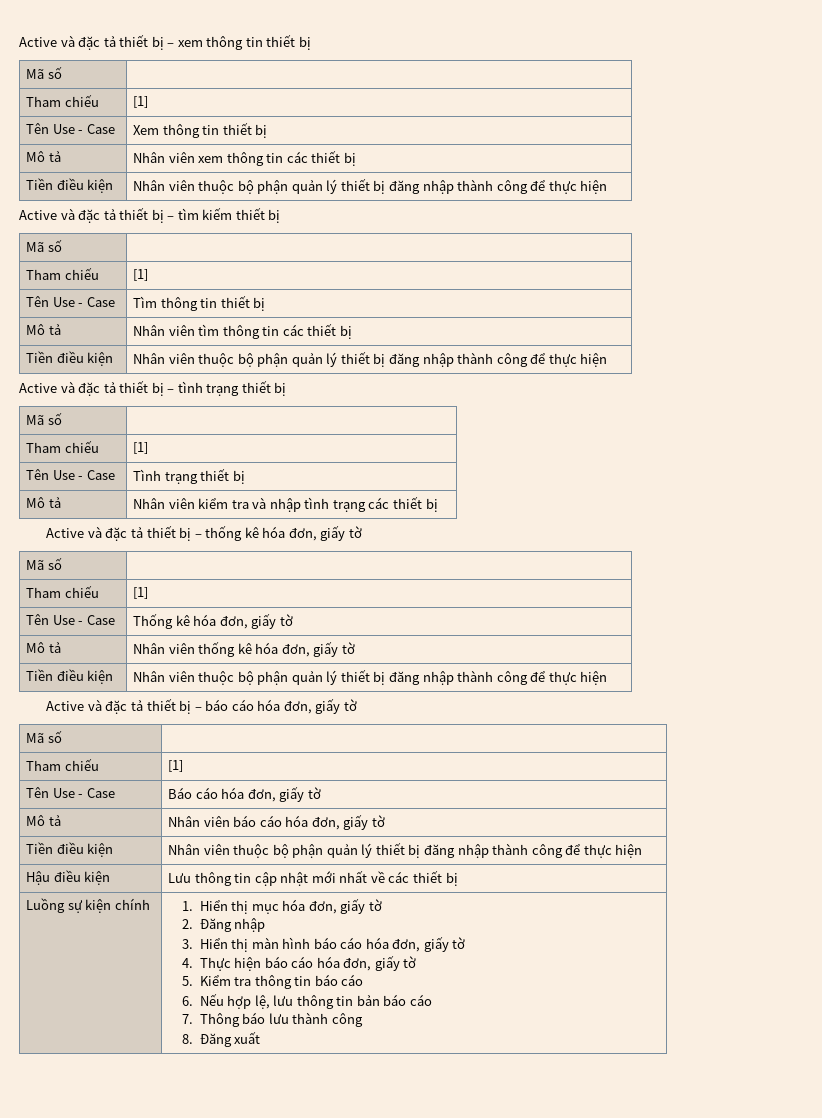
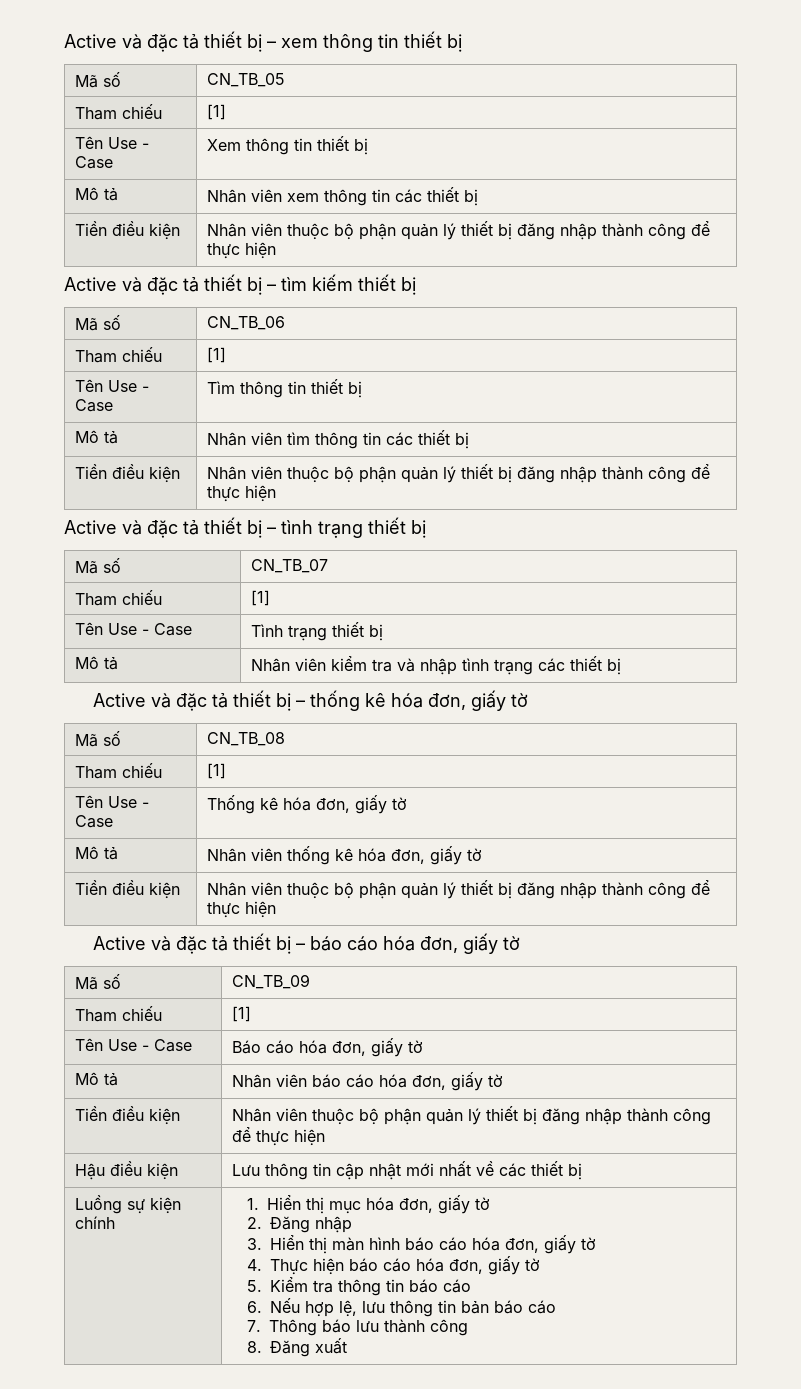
(62, 72) none -> [207,73,286,87] CN_TB_05
(62, 245) none -> [207,316,286,330] CN_TB_06
(62, 418) none -> [251,559,329,573] CN_TB_07
(62, 563) none -> [207,732,286,746] CN_TB_08
(62, 736) none -> [232,974,311,989] CN_TB_09

